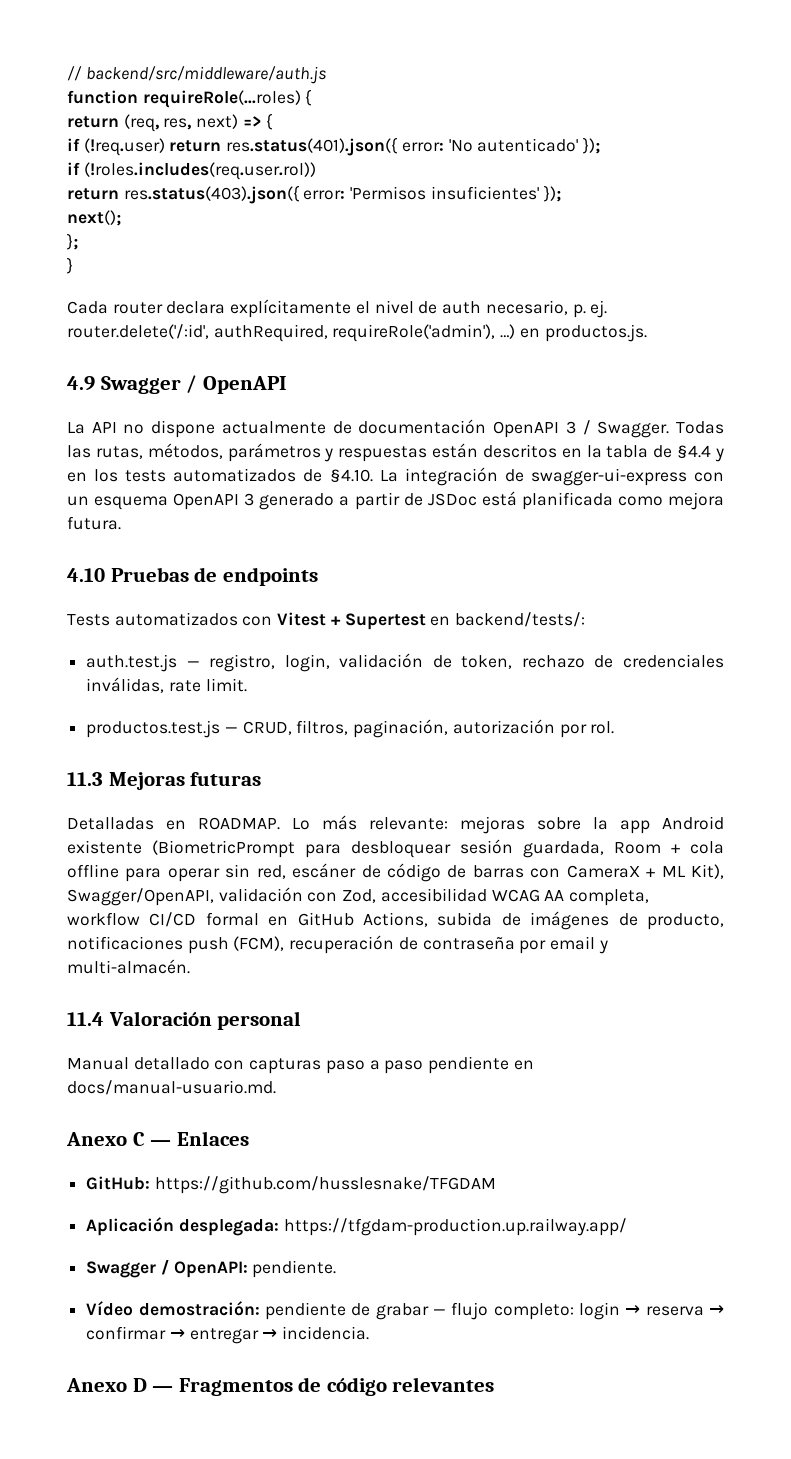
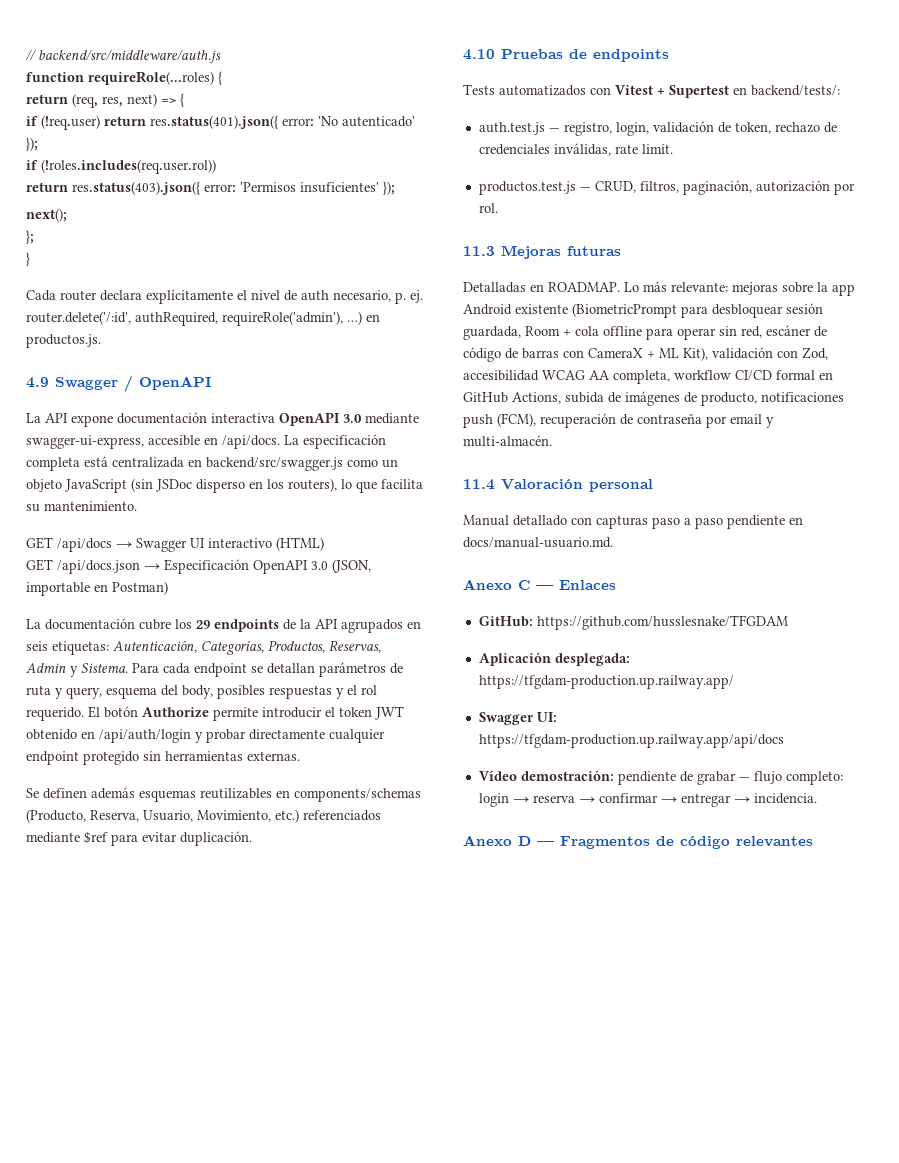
[123,419,725,438] [67,443,724,462] [67,467,725,486] [67,491,724,510] [67,516,121,530] no dispone actualmente de documentación OpenAPI 3 / Swagger. Todas las rutas, métodos, parámetros y respuestas están descritos en la tabla de §4.4 y en los tests automatizados de §4.10. La integración de swagger-ui-express con un esquema OpenAPI 3 generado a partir de JSDoc está planificada como mejora futura. -> [71,412,419,427] [26,434,386,449] [26,456,398,471] [26,478,423,493] [26,501,137,512] [26,537,324,552] [26,559,371,574] [26,581,168,596] [26,618,421,633] [26,640,381,655] [26,662,403,677] [26,685,377,699] [26,706,404,721] [26,729,385,743] [26,751,300,765] [26,787,421,802] [26,809,381,823] [26,831,252,846] expone documentación interactiva OpenAPI 3.0 mediante swagger-ui-express, accesible en /api/docs. La especificación completa está centralizada en backend/src/swagger.js como un objeto JavaScript (sin JSDoc disperso en los routers), lo que facilita su mantenimiento. // GET /api/docs → Swagger UI interactivo (HTML) // GET /api/docs.json → Especificación OpenAPI 3.0 (JSON, importable en Postman) // La documentación cubre los 29 endpoints de la API agrupados en seis etiquetas: Autenticación, Categorías, Productos, Reservas, Admin y Sistema. Para cada endpoint se detallan parámetros de ruta y query, esquema del body, posibles respuestas y el rol requerido. El botón Authorize permite introducir el token JWT obtenido en /api/auth/login y probar directamente cualquier endpoint protegido sin herramientas externas. // Se definen además esquemas reutilizables en components/schemas (Producto, Reserva, Usuario, Movimiento, etc.) referenciados mediante $ref para evitar duplicación.
[67,888,214,906] Swagger/OpenAPI, -> (708, 354) none
[160,1259,337,1278] / OpenAPI: pendiente. -> [536,712,557,722] [478,734,784,748] UI: https://tfgdam-production.up.railway.app/api/docs

